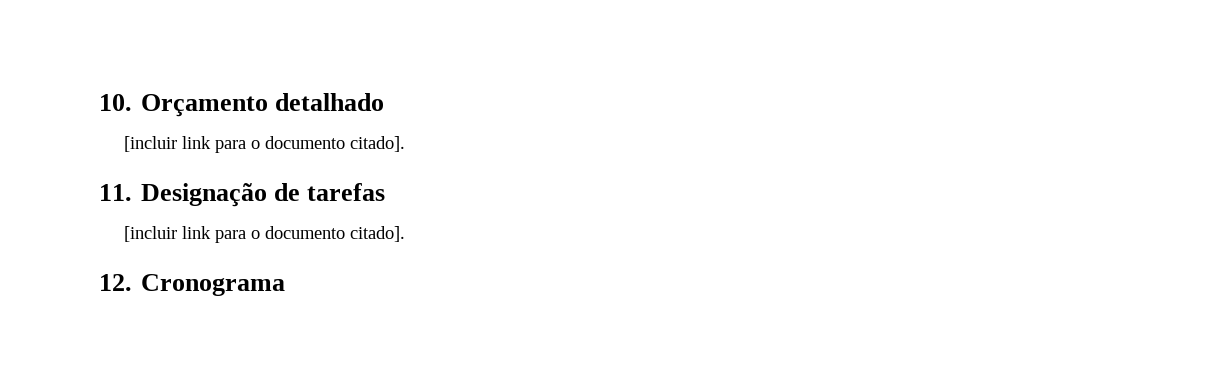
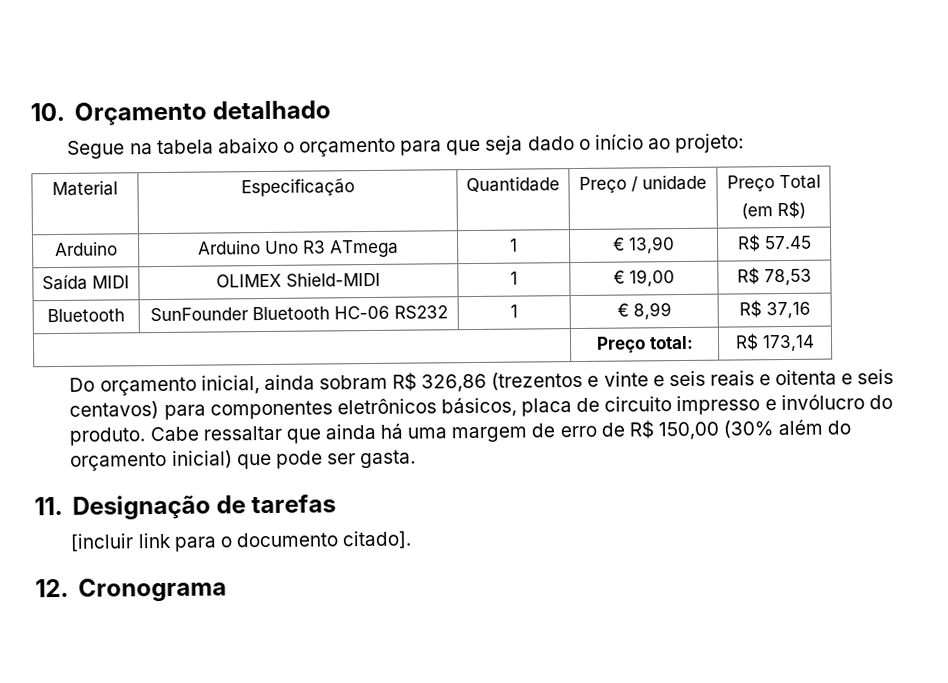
[123,136,405,153] [incluir link para o documento citado]. -> [67,133,745,159] [52,180,118,197] [240,178,355,198] [466,176,560,193] [579,174,707,193] [726,174,821,192] [741,200,806,220] [54,241,118,257] [198,239,399,258] [510,238,518,252] [613,236,675,254] [736,234,812,252] [42,274,130,291] [216,271,381,288] [510,271,518,285] [613,269,675,287] [737,267,812,286] [47,308,125,323] [149,305,448,322] [510,304,518,318] [616,302,672,320] [738,300,811,319] [595,335,694,353] [735,333,815,352] [69,368,895,396] [69,394,893,420] [69,419,852,446] [70,449,417,471] Segue na tabela abaixo o orçamento para que seja dado o início ao projeto: // Material | Especificação | Quantidade | Preço / unidade | Preço Total // (em R$) // Arduino | Arduino Uno R3 ATmega | 1 | € 13,90 | R$ 57.45 // Saída MIDI | OLIMEX Shield-MIDI | 1 | € 19,00 | R$ 78,53 // Bluetooth | SunFounder Bluetooth HC-06 RS232 | 1 | € 8,99 | R$ 37,16 // | Preço total: | R$ 173,14 // Do orçamento inicial, ainda sobram R$ 326,86 (trezentos e vinte e seis reais e oitenta e seis centavos) para componentes eletrônicos básicos, placa de circuito impresso e invólucro do produto. Cabe ressaltar que ainda há uma margem de erro de R$ 150,00 (30% além do orçamento inicial) que pode ser gasta.

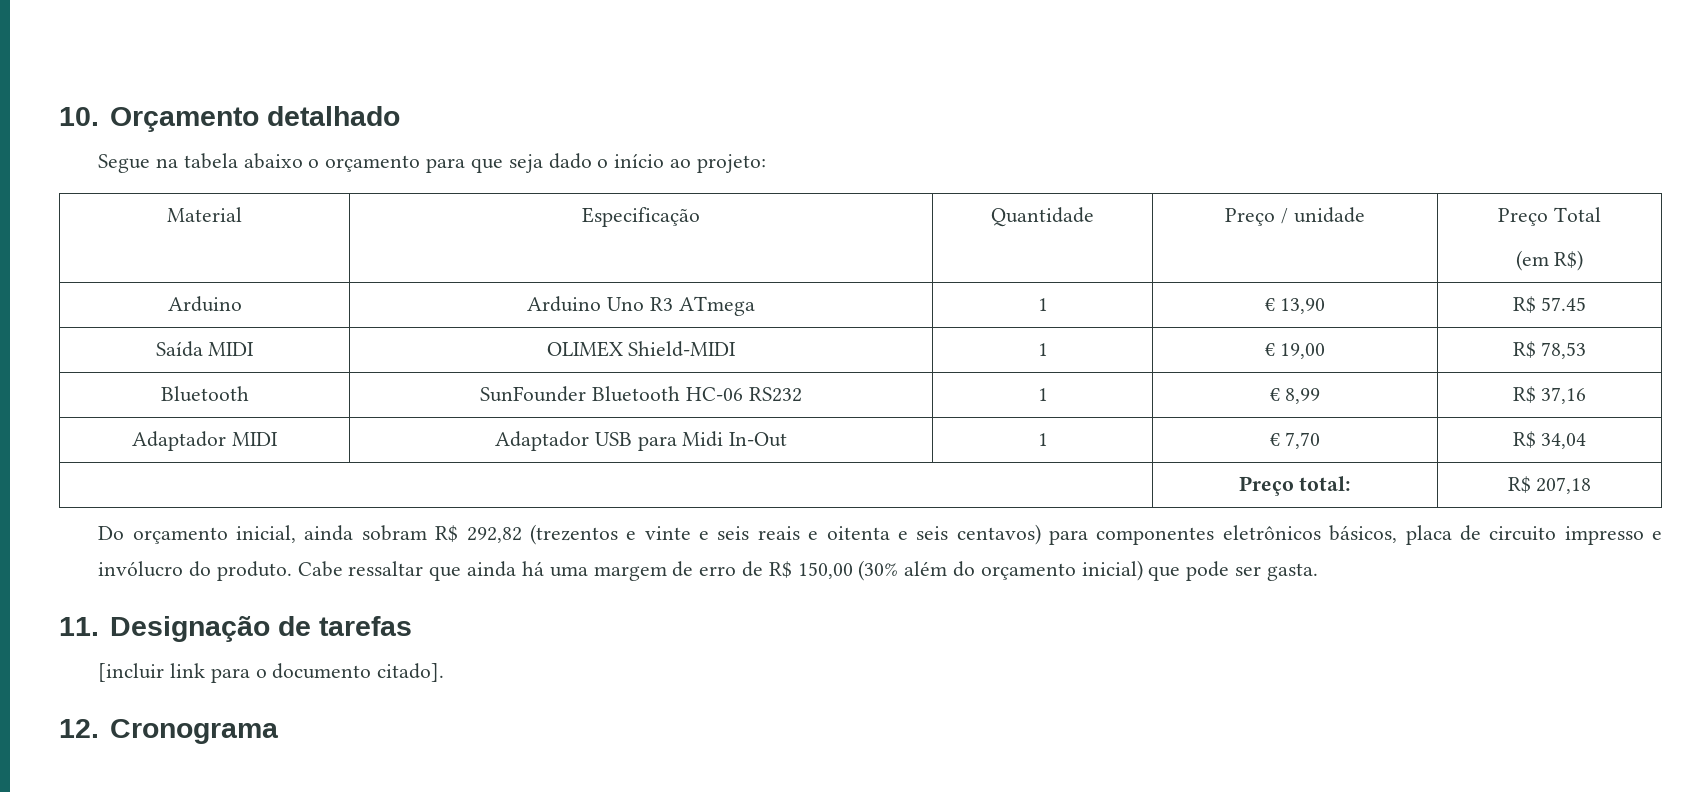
(811, 310) none -> [132,431,278,451] [494,431,788,451] [1037,433,1048,446] [1269,432,1321,449] [1512,431,1587,449] // Adaptador MIDI | Adaptador USB para Midi In-Out | 1 | € 7,70 | R$ 34,04
[762,334,815,352] 173,14 -> [1536,477,1592,494] 207,18
[421,373,488,393] 326,86 -> [466,527,522,543] 292,82

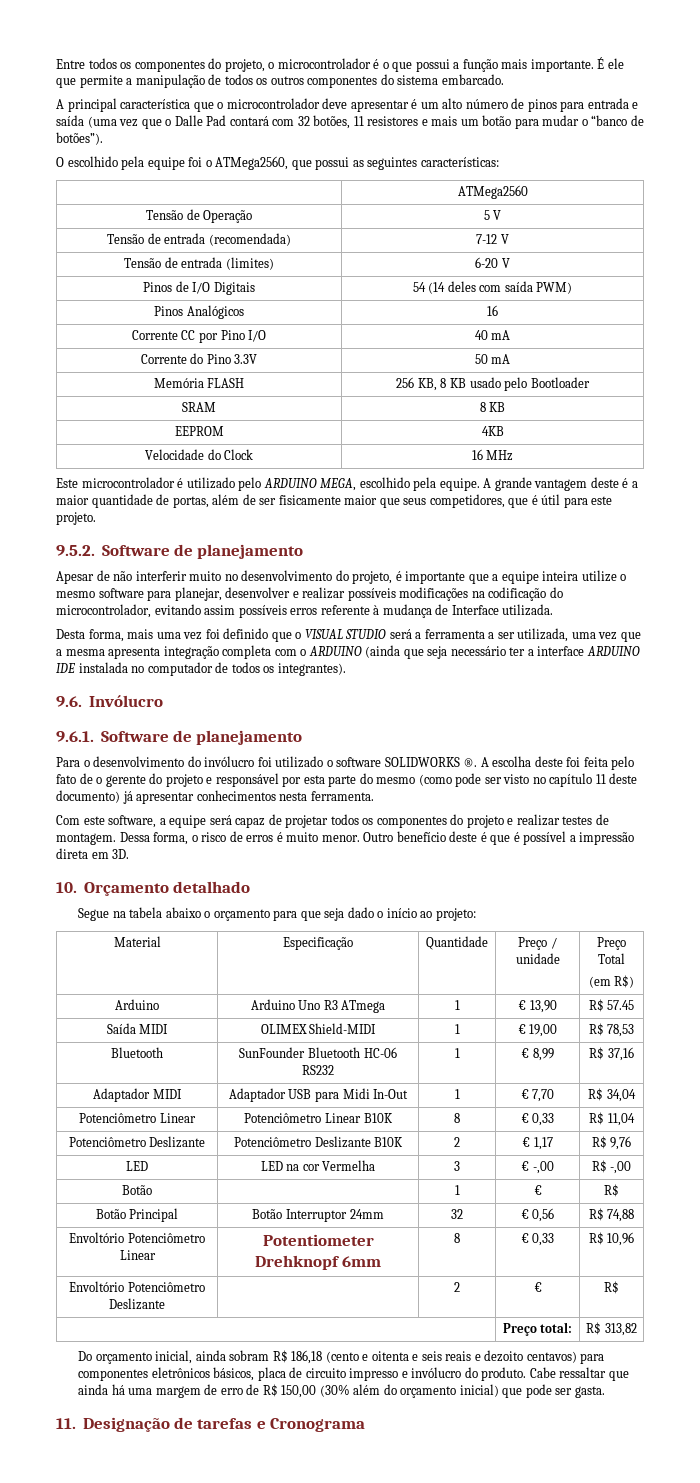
(59, 116) none -> [56,57,624,72] [56,74,504,88] [56,98,639,112] [56,115,644,129] [56,132,103,145] [56,156,499,170] [457,185,528,199] [145,209,253,223] [483,210,502,220] [107,233,291,246] [476,234,509,244] [124,257,274,270] [475,257,510,268] [143,281,255,295] [412,281,573,294] [154,305,244,319] [487,305,498,316] [131,330,267,343] [474,330,511,340] [140,353,258,364] [474,354,511,364] [153,378,245,388] [396,377,590,391] [182,402,216,412] [479,402,506,412] [174,426,224,436] [481,426,504,436] [144,449,254,460] [471,449,514,461] [56,477,638,491] [56,494,613,508] [56,512,96,525] [56,544,304,559] [56,570,627,584] [56,587,563,601] [56,604,554,618] [56,628,641,642] [56,645,640,659] [56,662,346,676] [56,695,163,707] [56,730,303,745] [56,756,635,770] [56,773,638,787] [56,790,374,804] [56,814,609,828] [56,831,635,845] [56,848,130,859] Entre todos os componentes do projeto, o microcontrolador é o que possui a função mais importante. É ele que permite a manipulação de todos os outros componentes do sistema embarcado. // A principal característica que o microcontrolador deve apresentar é um alto número de pinos para entrada e saída (uma vez que o Dalle Pad contará com 32 botões, 11 resistores e mais um botão para mudar o “banco de botões”). // O escolhido pela equipe foi o ATMega2560, que possui as seguintes características: // | ATMega2560 // Tensão de Operação | 5 V // Tensão de entrada (recomendada) | 7-12 V // Tensão de entrada (limites) | 6-20 V // Pinos de I/O Digitais | 54 (14 deles com saída PWM) // Pinos Analógicos | 16 // Corrente CC por Pino I/O | 40 mA // Corrente do Pino 3.3V | 50 mA // Memória FLASH | 256 KB, 8 KB usado pelo Bootloader // SRAM | 8 KB // EEPROM | 4KB // Velocidade do Clock | 16 MHz // Este microcontrolador é utilizado pelo ARDUINO MEGA, escolhido pela equipe. A grande vantagem deste é a maior quantidade de portas, além de ser fisicamente maior que seus competidores, que é útil para este projeto. // 9.5.2. Software de planejamento // Apesar de não interferir muito no desenvolvimento do projeto, é importante que a equipe inteira utilize o mesmo software para planejar, desenvolver e realizar possíveis modificações na codificação do microcontrolador, evitando assim possíveis erros referente à mudança de Interface utilizada. // Desta forma, mais uma vez foi definido que o VISUAL STUDIO será a ferramenta a ser utilizada, uma vez que a mesma apresenta integração completa com o ARDUINO (ainda que seja necessário ter a interface ARDUINO IDE instalada no computador de todos os integrantes). // 9.6. Invólucro // 9.6.1. Software de planejamento // Para o desenvolvimento do invólucro foi utilizado o software SOLIDWORKS ®. A escolha deste foi feita pelo fato de o gerente do projeto e responsável por esta parte do mesmo (como pode ser visto no capítulo 11 deste documento) já apresentar conhecimentos nesta ferramenta. // Com este software, a equipe será capaz de projetar todos os componentes do projeto e realizar testes de montagem. Dessa forma, o risco de erros é muito menor. Outro benefício deste é que é possível a impressão direta em 3D. //
(1587, 441) none -> [79,1113,196,1123] [244,1113,393,1123] [454,1113,460,1123] [520,1113,555,1126] [589,1112,635,1126] [68,1136,206,1148] [233,1136,404,1148] [454,1137,460,1147] [522,1137,553,1150] [591,1136,632,1150] [126,1161,148,1171] [260,1160,376,1171] [454,1161,460,1171] [521,1161,554,1174] [591,1160,632,1174] [122,1185,152,1195] [454,1185,460,1195] [533,1185,542,1195] [604,1184,619,1197] [95,1208,179,1222] [252,1209,384,1222] [451,1209,463,1219] [520,1208,555,1222] [588,1208,635,1222] [69,1232,205,1243] [119,1250,156,1260] [262,1234,374,1246] [254,1255,382,1270] [454,1233,460,1243] [520,1233,555,1246] [588,1232,635,1246] [69,1281,205,1292] [109,1298,165,1310] [454,1282,460,1292] [533,1282,542,1292] [604,1281,619,1294] // Potenciômetro Linear | Potenciômetro Linear B10K | 8 | € 0,33 | R$ 11,04 // Potenciômetro Deslizante | Potenciômetro Deslizante B10K | 2 | € 1,17 | R$ 9,76 // LED | LED na cor Vermelha | 3 | € -,00 | R$ -,00 // Botão | | 1 | € | R$ // Botão Principal | Botão Interruptor 24mm | 32 | € 0,56 | R$ 74,88 // Envoltório Potenciômetro Linear | Potentiometer Drehknopf 6mm | 8 | € 0,33 | R$ 10,96 // Envoltório Potenciômetro Deslizante | | 2 | € | R$
[1536,477,1592,494] 207,18 -> [604,1323,637,1336] 313,82
[466,524,691,545] 292,82 (trezentos e vinte -> [291,1350,409,1364] 186,18 (cento e oitenta
[826,526,949,540] oitenta e seis -> [484,1350,524,1362] dezoito
[98,663,445,683] [59,719,99,738] // [incluir link para o documento citado]. // 12. -> [256,1421,266,1429] e

